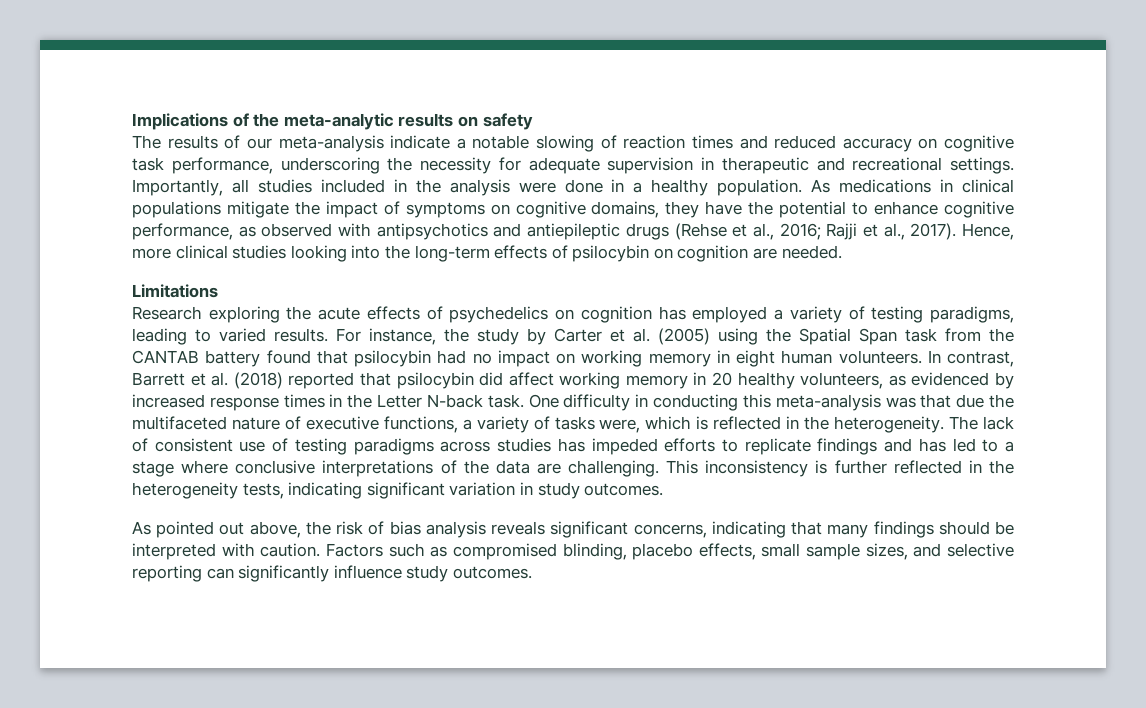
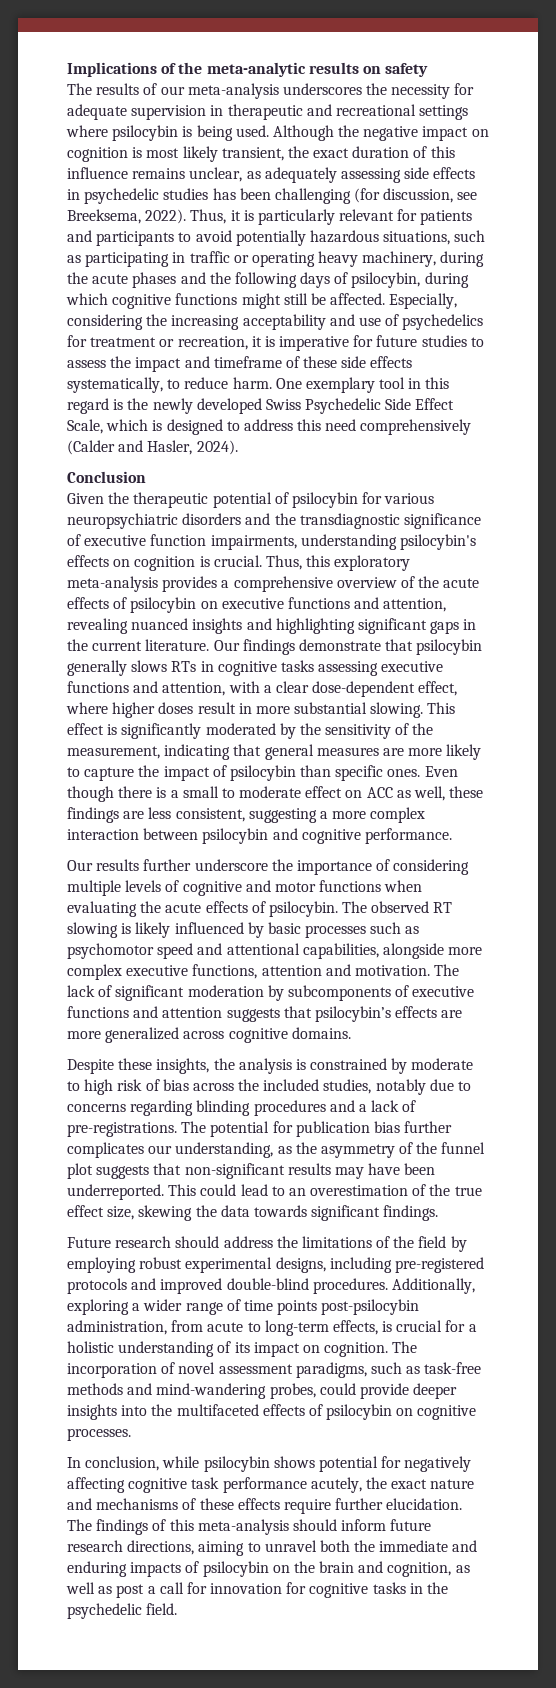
[390,135,1014,152] [132,157,380,174] indicate a notable slowing of reaction times and reduced accuracy on cognitive task performance, underscoring -> [282,83,362,95] underscores
[950,157,1014,174] [132,179,1014,196] [132,201,1014,218] [132,223,1014,240] [132,245,842,262] [132,284,218,298] [132,306,1015,323] [132,328,1014,345] [132,350,1014,367] [132,372,1015,389] [132,394,1015,411] [132,416,1014,433] [132,438,1014,455] [132,460,1014,477] [132,482,664,499] [132,521,1014,538] [132,543,1014,560] [132,565,532,582] settings. Importantly, all studies included in the analysis were done in a healthy population. As medications in clinical populations mitigate the impact of symptoms on cognitive domains, they have the potential to enhance cognitive performance, as observed with antipsychotics and antiepileptic drugs (Rehse et al., 2016; Rajji et al., 2017). Hence, more clinical studies looking into the long-term effects of psilocybin on cognition are needed. // Limitations // Research exploring the acute effects of psychedelics on cognition has employed a variety of testing paradigms, leading to varied results. For instance, the study by Carter et al. (2005) using the Spatial Span task from the CANTAB battery found that psilocybin had no impact on working memory in eight human volunteers. In contrast, Barrett et al. (2018) reported that psilocybin did affect working memory in 20 healthy volunteers, as evidenced by increased response times in the Letter N-back task. One difficulty in conducting this meta-analysis was that due the multifaceted nature of executive functions, a variety of tasks were, which is reflected in the heterogeneity. The lack of consistent use of testing paradigms across studies has impeded efforts to replicate findings and has led to a stage where conclusive interpretations of the data are challenging. This inconsistency is further reflected in the heterogeneity tests, indicating significant variation in study outcomes. // As pointed out above, the risk of bias analysis reveals significant concerns, indicating that many findings should be interpreted with caution. Factors such as compromised blinding, placebo effects, small sample sizes, and selective reporting can significantly influence study outcomes. -> [419,105,469,120] [66,125,489,141] [67,146,455,162] [67,167,476,183] [67,188,478,204] [67,209,473,225] [67,230,486,246] [67,251,485,267] [67,272,469,288] [66,293,458,309] [67,314,484,330] [67,335,484,351] [67,356,413,372] [67,377,450,393] [67,398,455,414] [67,419,472,435] [67,440,238,455] [67,471,146,483] [67,492,435,508] [67,513,481,529] [67,534,476,550] [67,555,411,571] [67,576,480,592] [67,597,447,613] [67,618,477,634] [67,639,483,655] [67,660,444,676] [67,681,458,697] [66,702,456,718] [67,723,434,739] [67,744,482,760] [67,765,458,781] [67,786,484,802] [67,807,426,823] [67,828,452,844] [67,859,470,875] [67,880,423,896] [67,901,453,917] [67,922,420,938] [67,943,483,959] [67,964,460,980] [67,985,475,1001] [67,1006,463,1022] [67,1027,351,1043] [67,1058,474,1074] [67,1079,472,1095] [67,1100,417,1116] [67,1121,453,1137] [67,1142,486,1158] [67,1163,436,1179] [67,1184,482,1200] [67,1205,439,1221] [67,1236,467,1252] [67,1257,484,1273] [67,1278,475,1294] [67,1299,420,1315] [67,1320,477,1336] [67,1341,418,1357] [67,1362,482,1378] [67,1383,458,1399] [67,1404,477,1420] [67,1428,131,1441] [67,1456,472,1472] [67,1477,475,1493] [67,1498,463,1514] [67,1519,432,1535] [67,1540,478,1556] [67,1561,470,1577] [66,1582,449,1598] [67,1603,178,1619] settings where psilocybin is being used. Although the negative impact on cognition is most likely transient, the exact duration of this influence remains unclear, as adequately assessing side effects in psychedelic studies has been challenging (for discussion, see Breeksema, 2022). Thus, it is particularly relevant for patients and participants to avoid potentially hazardous situations, such as participating in traffic or operating heavy machinery, during the acute phases and the following days of psilocybin, during which cognitive functions might still be affected. Especially, considering the increasing acceptability and use of psychedelics for treatment or recreation, it is imperative for future studies to assess the impact and timeframe of these side effects systematically, to reduce harm. One exemplary tool in this regard is the newly developed Swiss Psychedelic Side Effect Scale, which is designed to address this need comprehensively (Calder and Hasler, 2024). // Conclusion // Given the therapeutic potential of psilocybin for various neuropsychiatric disorders and the transdiagnostic significance of executive function impairments, understanding psilocybin's effects on cognition is crucial. Thus, this exploratory meta-analysis provides a comprehensive overview of the acute effects of psilocybin on executive functions and attention, revealing nuanced insights and highlighting significant gaps in the current literature. Our findings demonstrate that psilocybin generally slows RTs in cognitive tasks assessing executive functions and attention, with a clear dose-dependent effect, where higher doses result in more substantial slowing. This effect is significantly moderated by the sensitivity of the measurement, indicating that general measures are more likely to capture the impact of psilocybin than specific ones. Even though there is a small to moderate effect on ACC as well, these findings are less consistent, suggesting a more complex interaction between psilocybin and cognitive performance. // Our results further underscore the importance of considering multiple levels of cognitive and motor functions when evaluating the acute effects of psilocybin. The observed RT slowing is likely influenced by basic processes such as psychomotor speed and attentional capabilities, alongside more complex executive functions, attention and motivation. The lack of significant moderation by subcomponents of executive functions and attention suggests that psilocybin’s effects are more generalized across cognitive domains. // Despite these insights, the analysis is constrained by moderate to high risk of bias across the included studies, notably due to concerns regarding blinding procedures and a lack of pre-registrations. The potential for publication bias further complicates our understanding, as the asymmetry of the funnel plot suggests that non-significant results may have been underreported. This could lead to an overestimation of the true effect size, skewing the data towards significant findings. // Future research should address the limitations of the field by employing robust experimental designs, including pre-registered protocols and improved double-blind procedures. Additionally, exploring a wider range of time points post-psilocybin administration, from acute to long-term effects, is crucial for a holistic understanding of its impact on cognition. The incorporation of novel assessment paradigms, such as task-free methods and mind-wandering probes, could provide deeper insights into the multifaceted effects of psilocybin on cognitive processes. // In conclusion, while psilocybin shows potential for negatively affecting cognitive task performance acutely, the exact nature and mechanisms of these effects require further elucidation. The findings of this meta-analysis should inform future research directions, aiming to unravel both the immediate and enduring impacts of psilocybin on the brain and cognition, as well as post a call for innovation for cognitive tasks in the psychedelic field.

